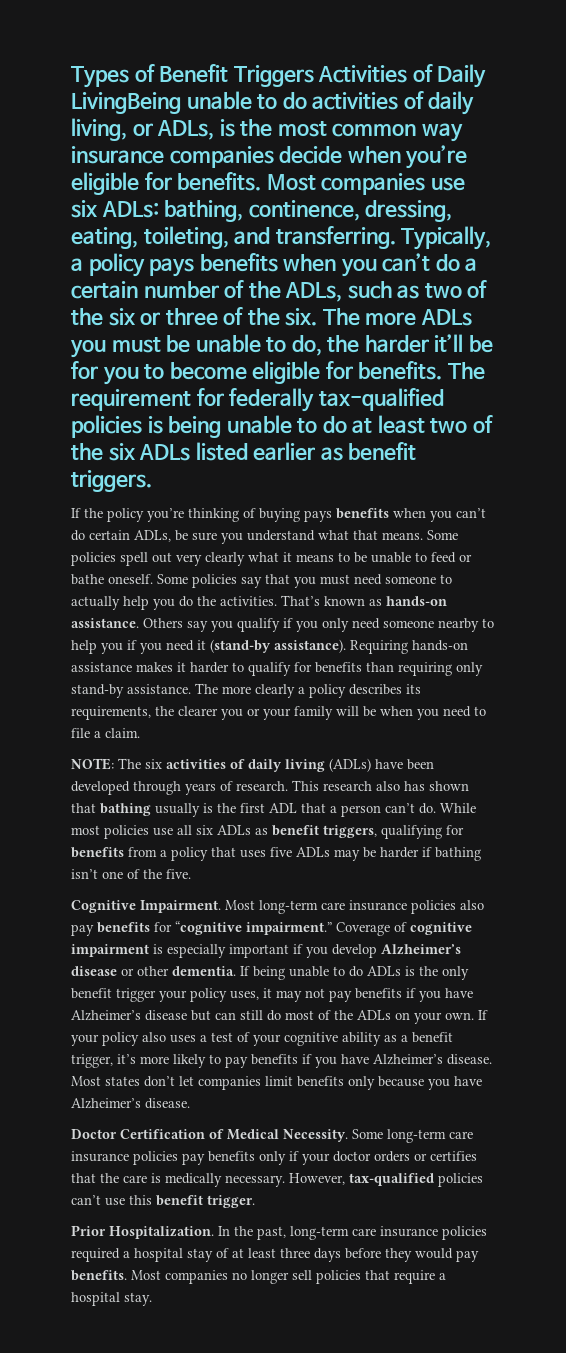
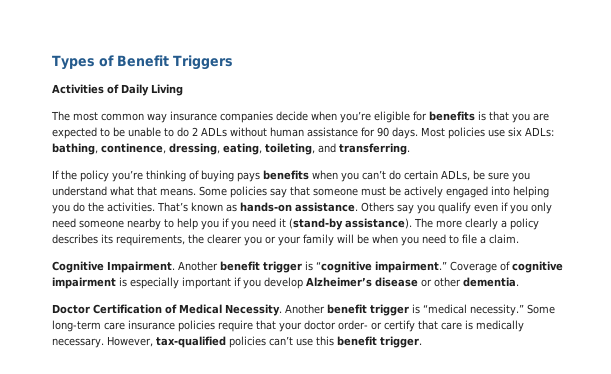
(314, 76) none -> (233, 62) //
[71,91,475,115] [71,118,273,141] LivingBeing unable to do activities of daily living, or ADLs, is the -> [151,84,183,96] [51,111,70,121] Living // The
[177,172,426,195] benefits. Most companies -> [429,111,549,123] [52,127,485,139] benefits is that you are expected to be unable to do 2 ADLs without human assistance for 90 days. Most policies
[401,226,492,250] [71,253,478,277] [71,280,488,302] [71,307,472,326] [70,334,493,358] [71,361,485,385] [71,388,444,412] [71,415,493,438] [71,442,417,461] [71,470,152,492] Typically, a policy pays benefits when you can’t do a certain number of the ADLs, such as two of the six or three of the six. The more ADLs you must be unable to do, the harder it’ll be for you to become eligible for benefits. The requirement for federally tax-qualified policies is being unable to do at least two of the six ADLs listed earlier as benefit triggers. -> (410, 149) none
[120,552,472,566] [71,574,452,588] [71,596,149,610] spell out very clearly what it means to be unable to feed or bathe oneself. Some policies say that you must need someone to actually help -> [270,186,549,198] say that someone must be actively engaged into helping
(280, 625) none -> [474,204,498,212] even
[350,640,468,654] [71,662,483,676] [71,684,191,698] Requiring hands-on assistance makes it harder to qualify for benefits than requiring only stand-by assistance. -> (412, 223) none
[71,758,434,772] [71,780,469,795] [71,803,476,817] [71,825,464,839] [71,847,481,861] [71,869,191,879] [71,900,484,914] [71,922,172,936] NOTE: The six activities of daily living (ADLs) have been developed through years of research. This research also has shown that bathing usually is the first ADL that a person can’t do. While most policies use all six ADLs as benefit triggers, qualifying for benefits from a policy that uses five ADLs may be harder if bathing isn’t one of the five. // Cognitive Impairment. Most long-term care insurance policies also pay benefits for -> [52,261,313,273] Cognitive Impairment. Another benefit trigger is
[240,966,469,980] [71,988,473,1002] [71,1010,488,1024] [71,1032,453,1046] [71,1054,492,1068] [71,1076,482,1090] [71,1098,190,1109] If being unable to do ADLs is the only benefit trigger your policy uses, it may not pay benefits if you have Alzheimer’s disease but can still do most of the ADLs on your own. If your policy also uses a test of your cognitive ability as a benefit trigger, it’s more likely to pay benefits if you have Alzheimer’s disease. Most states don’t let companies limit benefits only because you have Alzheimer’s disease. -> (519, 282) none
(348, 1135) none -> [285,304,524,316] Another benefit trigger is “medical necessity.”
[182,1151,477,1165] [71,1173,119,1183] pay benefits only if your doctor orders or certifies that the -> [218,320,438,332] require that your doctor order- or certify that
[71,1225,487,1240] [71,1248,479,1262] [71,1270,446,1284] [71,1292,152,1306] // Prior Hospitalization. In the past, long-term care insurance policies required a hospital stay of at least three days before they would pay benefits. Most companies no longer sell policies that require a hospital stay. -> (422, 342) none

